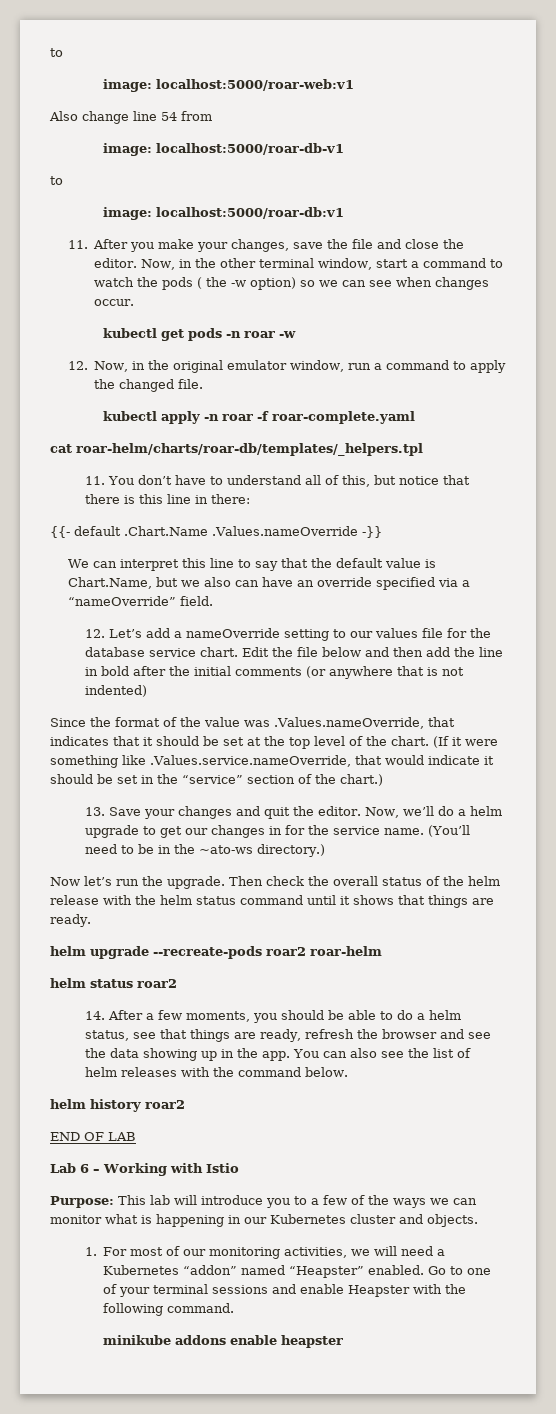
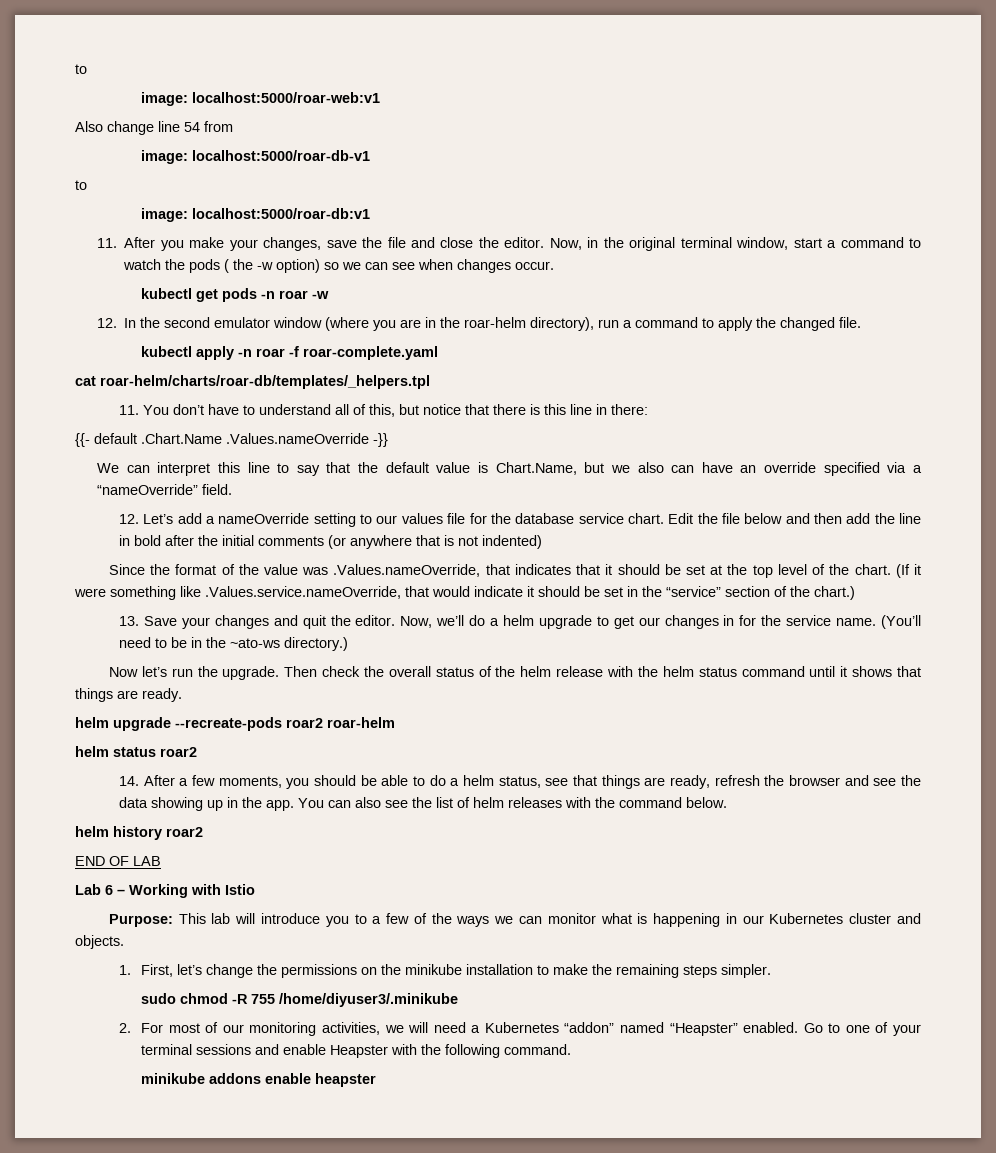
[219,258,256,268] other -> [629,237,676,251] original
[93,360,344,373] Now, in the original emulator window, -> [124,317,595,331] In the second emulator window (where you are in the roar-helm directory),
(98, 1251) none -> [141,964,772,978] [141,993,459,1007] [119,1023,132,1033] First, let’s change the permissions on the minikube installation to make the remaining steps simpler. // sudo chmod -R 755 /home/diyuser3/.minikube // 2.

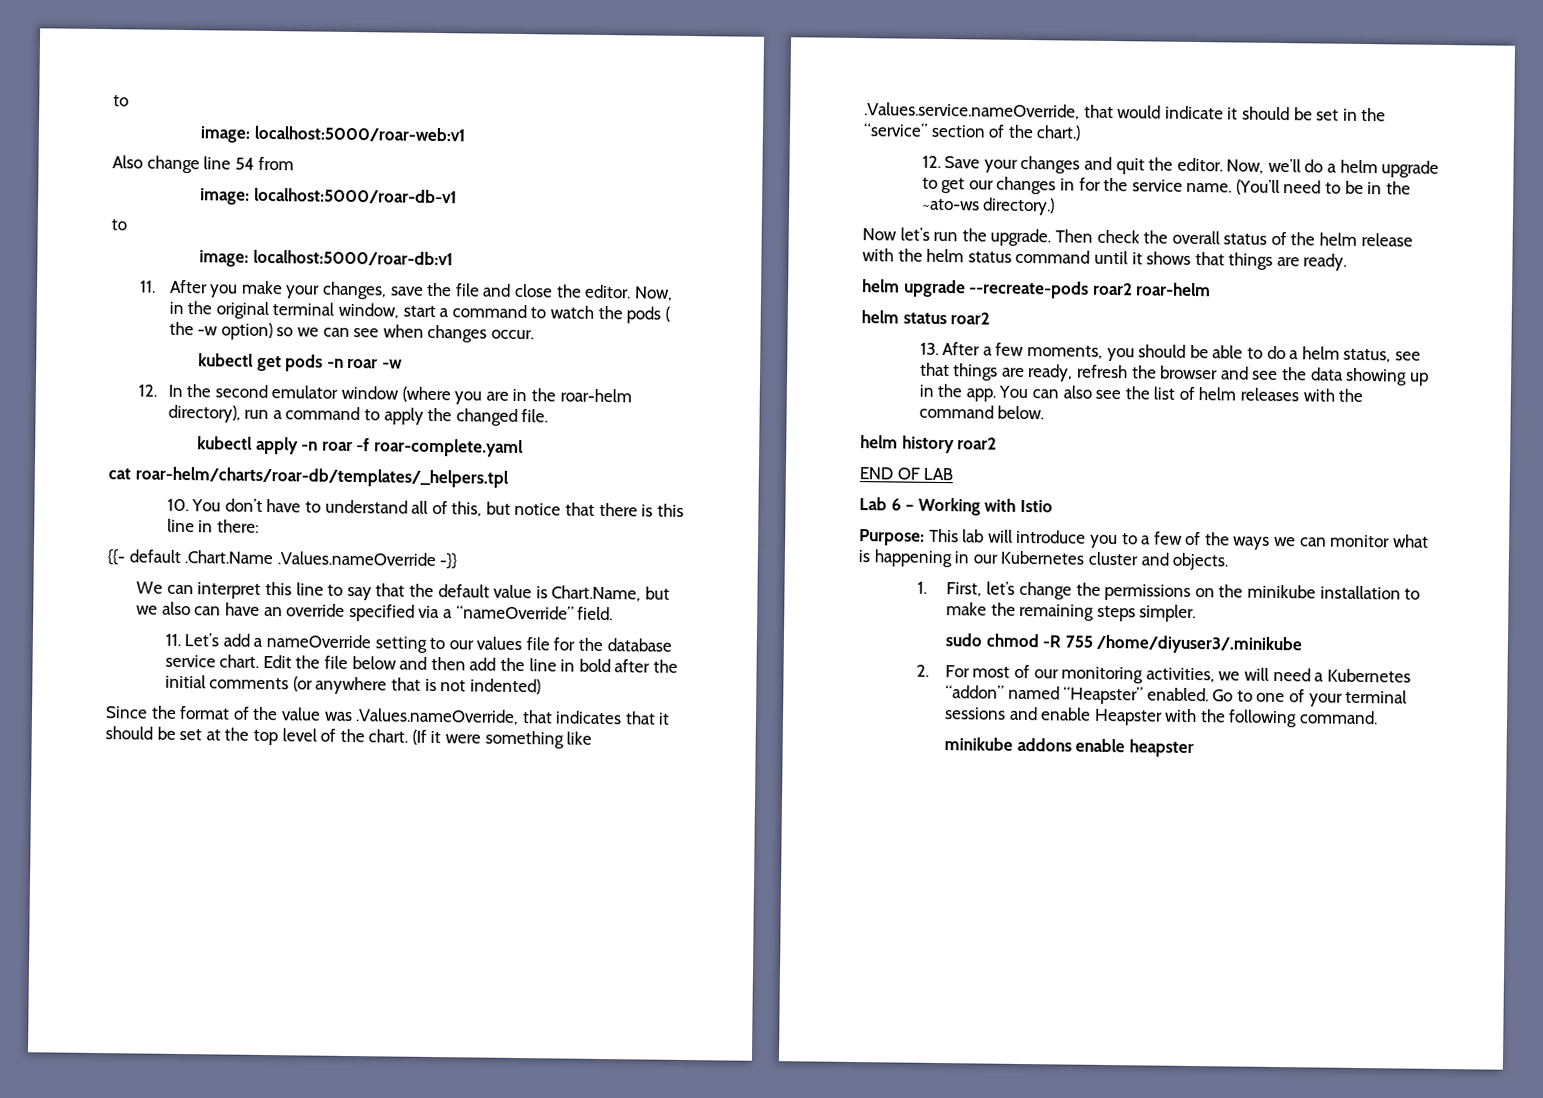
[119,405,140,415] 11. -> [166,498,189,512] 10.
[119,514,140,524] 12. -> [164,633,181,646] 11.
[119,616,140,626] 13. -> [921,155,941,168] 12.
[119,776,140,786] 14. -> [919,342,939,355] 13.

